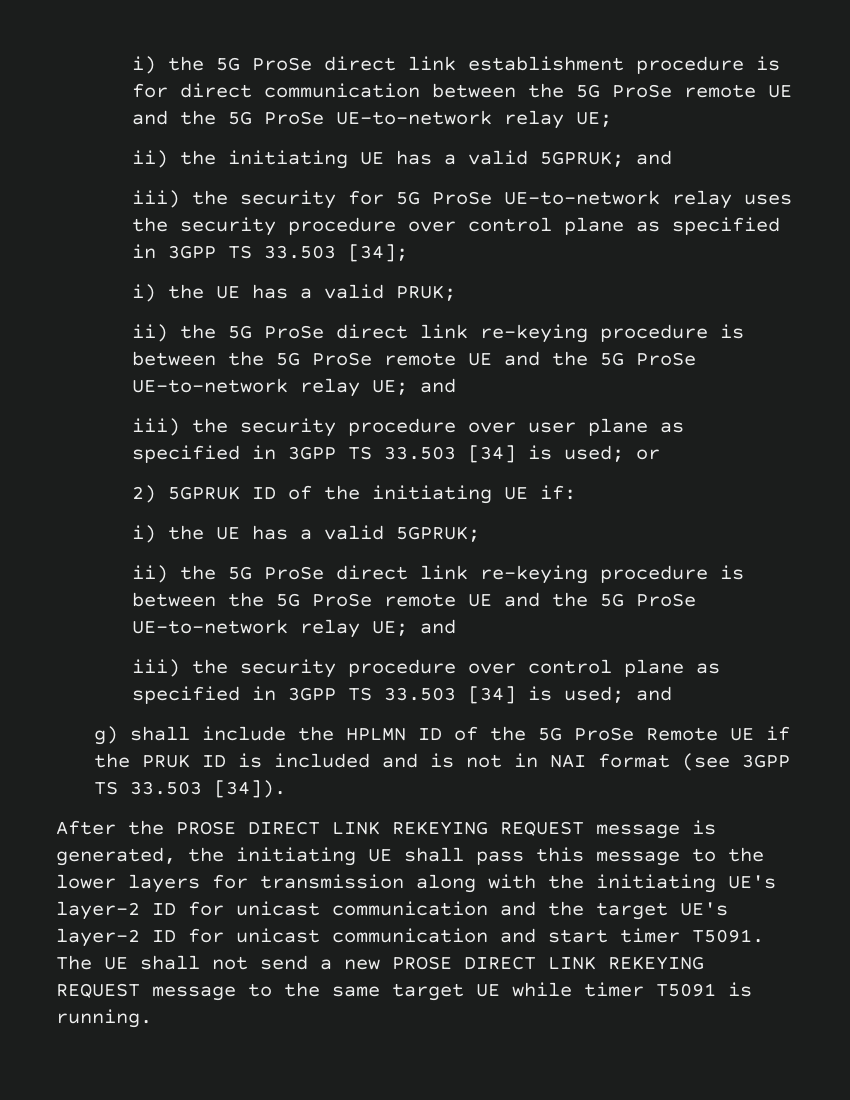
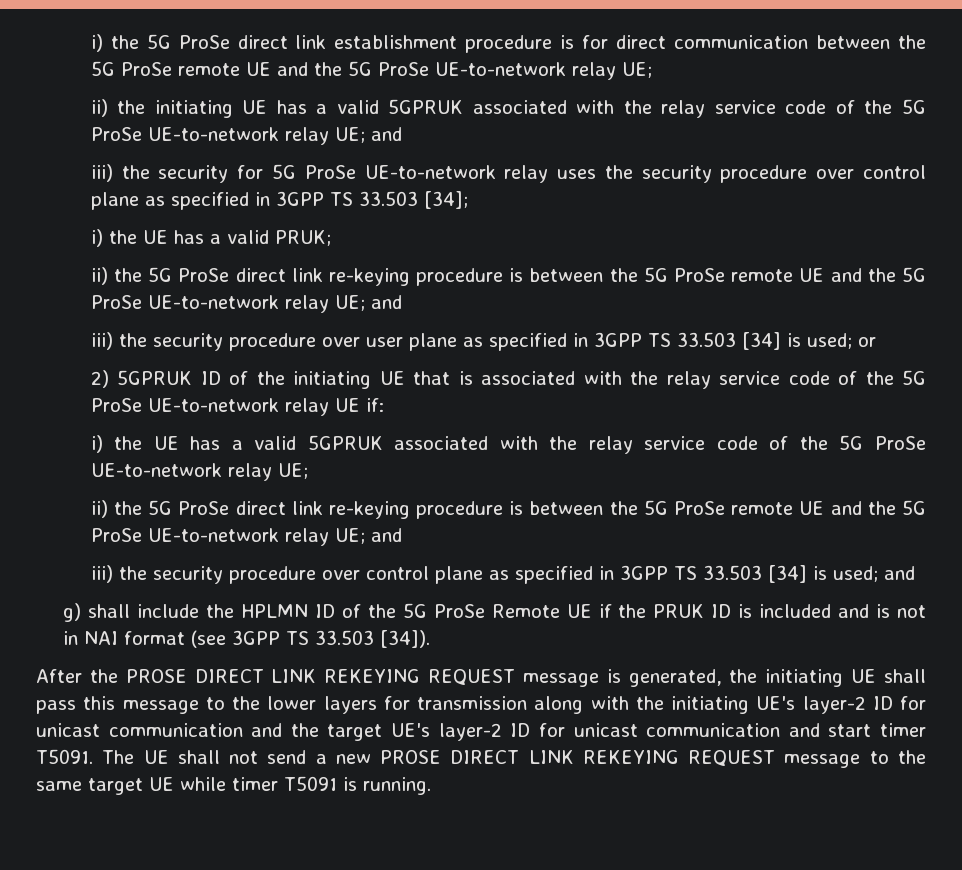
[539,151,624,167] 5GPRUK; -> [388,99,927,118] [90,127,365,145] 5GPRUK associated with the relay service code of the 5G ProSe UE-to-network relay UE;
(528, 493) none -> [413,370,926,389] [90,398,360,416] that is associated with the relay service code of the 5G ProSe UE-to-network relay UE
[395,526,480,542] 5GPRUK; -> [307,435,927,454] [90,463,308,481] 5GPRUK associated with the relay service code of the 5G ProSe UE-to-network relay UE;

